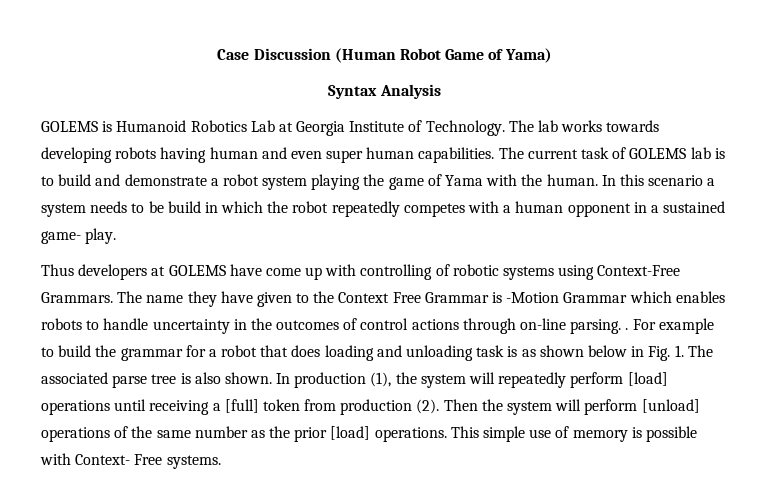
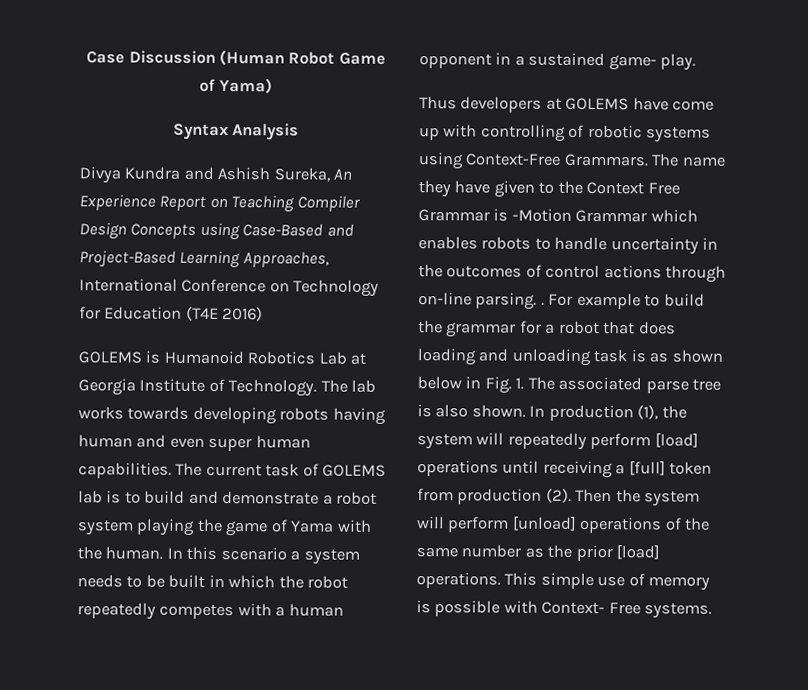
(441, 91) none -> [79,166,353,184] [79,194,361,213] [79,222,354,241] [79,250,329,269] [79,278,380,297] [79,306,264,322] // Divya Kundra and Ashish Sureka, An Experience Report on Teaching Compiler Design Concepts using Case-Based and Project-Based Learning Approaches, International Conference on Technology for Education (T4E 2016)
[167,201,201,213] build -> [168,574,206,588] built

